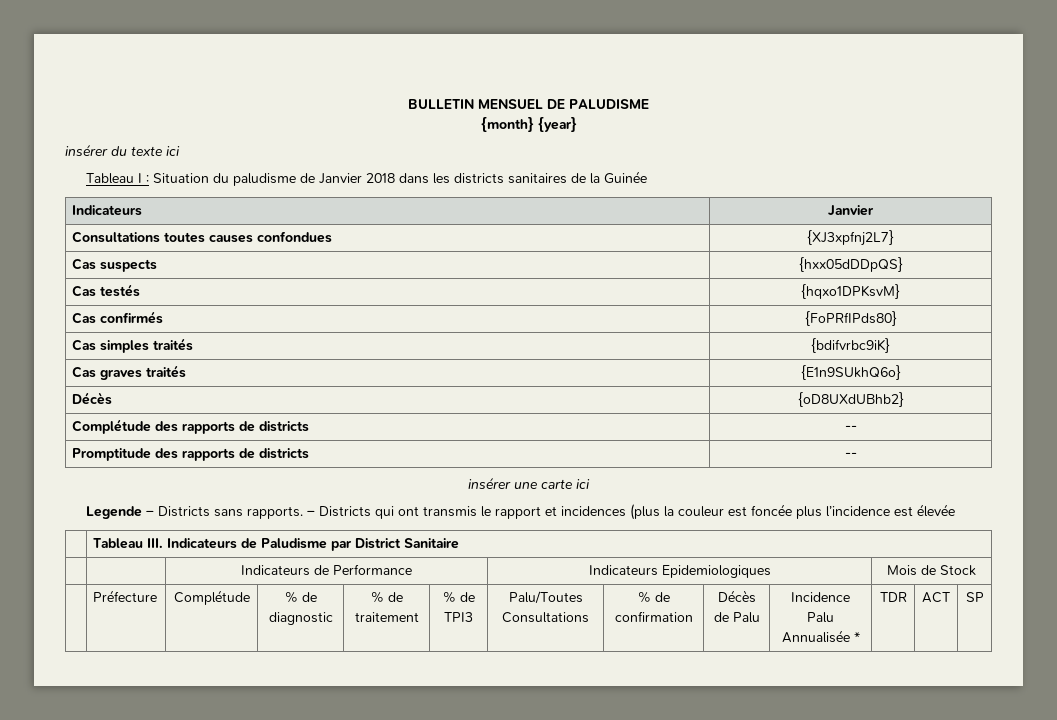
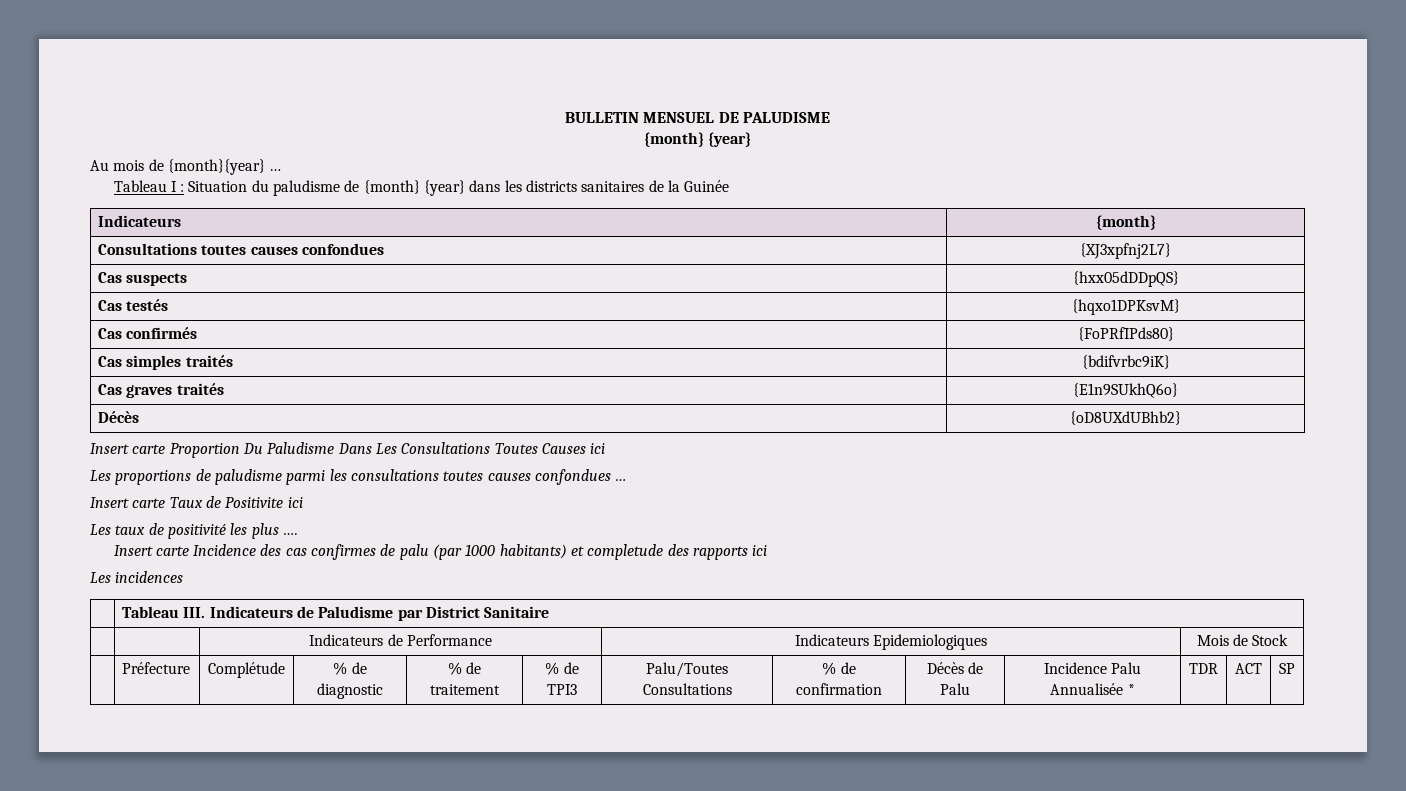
[65,144,180,156] insérer du texte ici -> [90,159,282,175] Au mois de {month}{year} …
[319,173,396,184] Janvier 2018 -> [363,180,466,196] {month} {year}
[828,205,874,216] Janvier -> [1095,215,1156,230] {month}
[72,419,310,434] [844,425,857,431] [72,448,310,461] [844,452,857,458] [468,477,590,489] [86,504,956,520] // Complétude des rapports de districts | -- // Promptitude des rapports de districts | -- // insérer une carte ici // Legende – Districts sans rapports. – Districts qui ont transmis le rapport et incidences (plus la couleur est foncée plus l’incidence est élevée -> [90,442,606,458] [90,469,628,485] [90,496,303,508] [90,523,298,539] [113,544,768,560] [90,571,184,583] // Insert carte Proportion Du Paludisme Dans Les Consultations Toutes Causes ici // Les proportions de paludisme parmi les consultations toutes causes confondues … // Insert carte Taux de Positivite ici // Les taux de positivité les plus …. // Insert carte Incidence des cas confirmes de palu (par 1000 habitants) et completude des rapports ici // Les incidences

